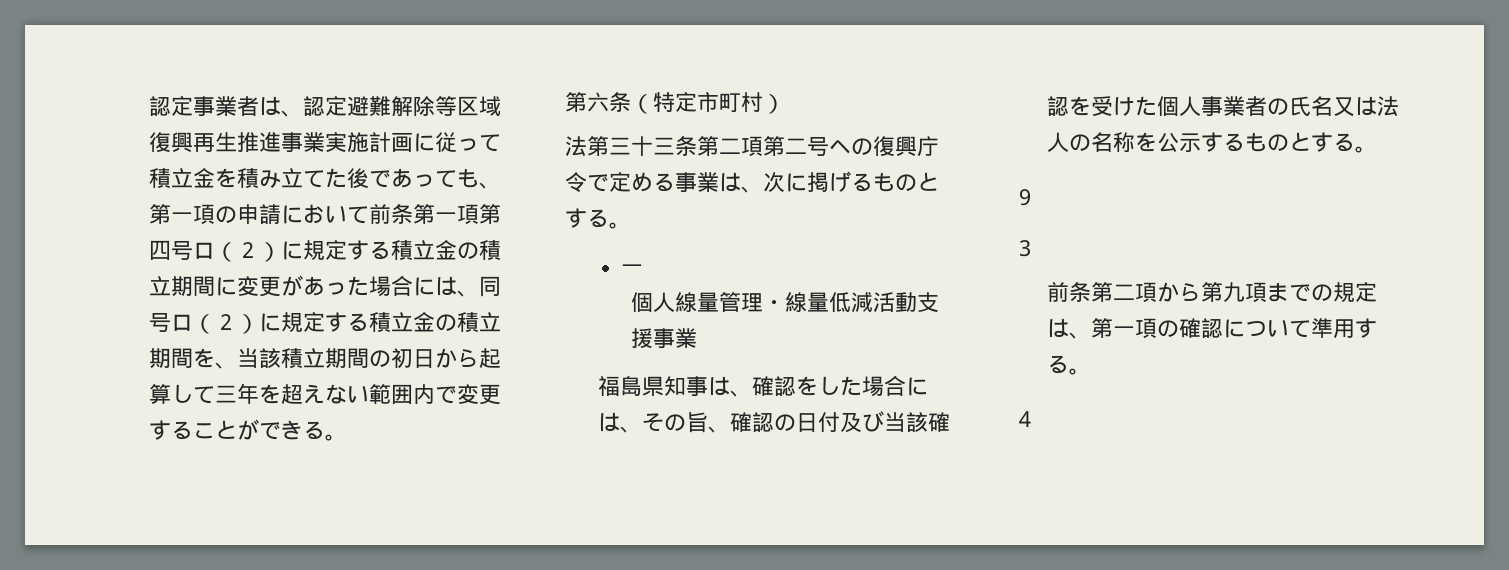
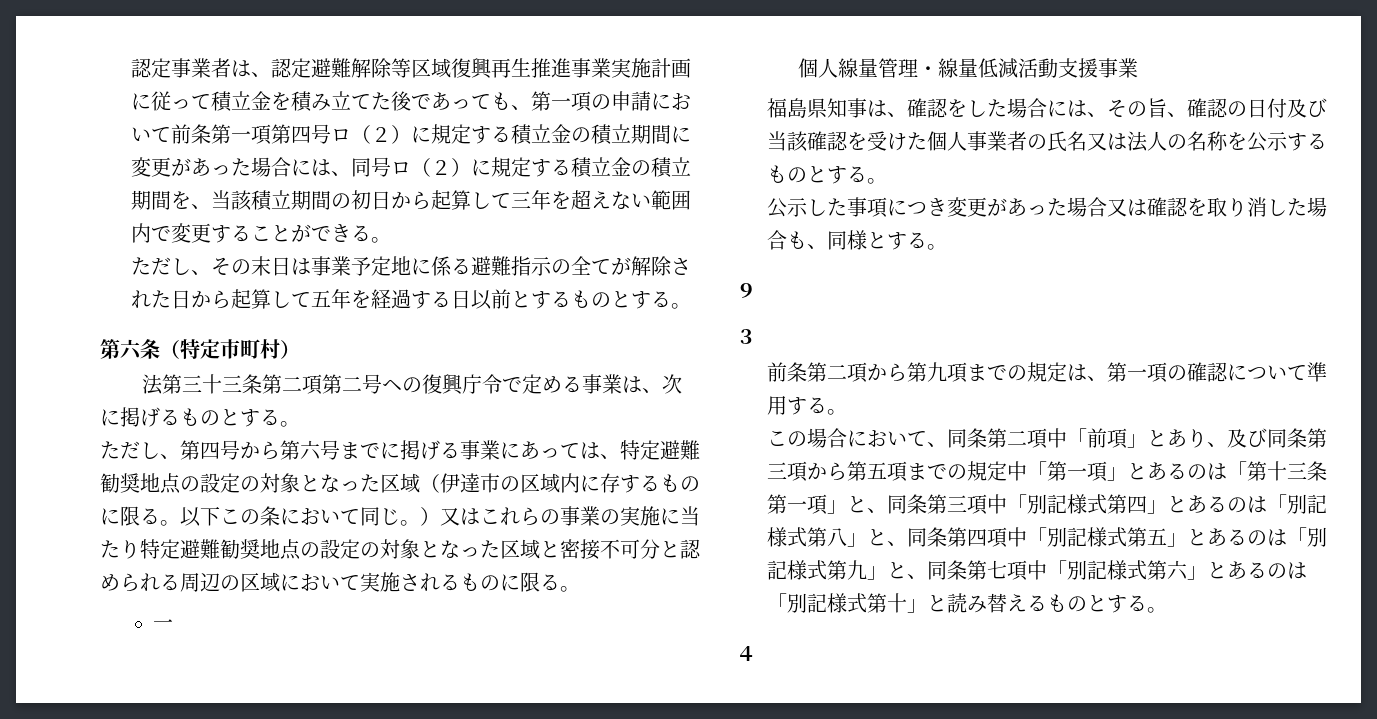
(347, 437) none -> [131,256,692,276] [131,289,692,310] // ただし、その末日は事業予定地に係る避難指示の全てが解除された日から起算して五年を経過する日以前とするものとする。
(631, 225) none -> [100,440,700,460] [100,473,700,494] [100,506,700,527] [100,539,701,560] [100,572,580,592] // ただし、第四号から第六号までに掲げる事業にあっては、特定避難勧奨地点の設定の対象となった区域（伊達市の区域内に存するものに限る。以下この条において同じ。）又はこれらの事業の実施に当たり特定避難勧奨地点の設定の対象となった区域と密接不可分と認められる周辺の区域において実施されるものに限る。
(1377, 149) none -> [767,197,1328,218] [767,230,948,250] // 公示した事項につき変更があった場合又は確認を取り消した場合も、同様とする。
(1091, 371) none -> [767,428,1328,449] [767,461,1328,482] [767,494,1328,515] [767,527,1328,548] [767,560,1308,581] [767,593,1168,613] // この場合において、同条第二項中「前項」とあり、及び同条第三項から第五項までの規定中「第一項」とあるのは「第十三条第一項」と、同条第三項中「別記様式第四」とあるのは「別記様式第八」と、同条第四項中「別記様式第五」とあるのは「別記様式第九」と、同条第七項中「別記様式第六」とあるのは「別記様式第十」と読み替えるものとする。

